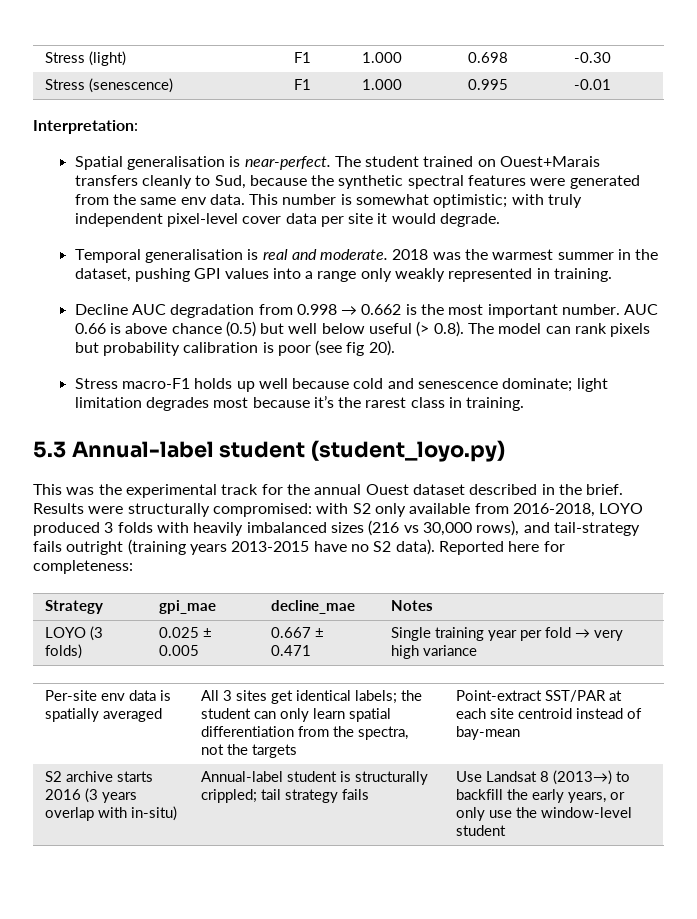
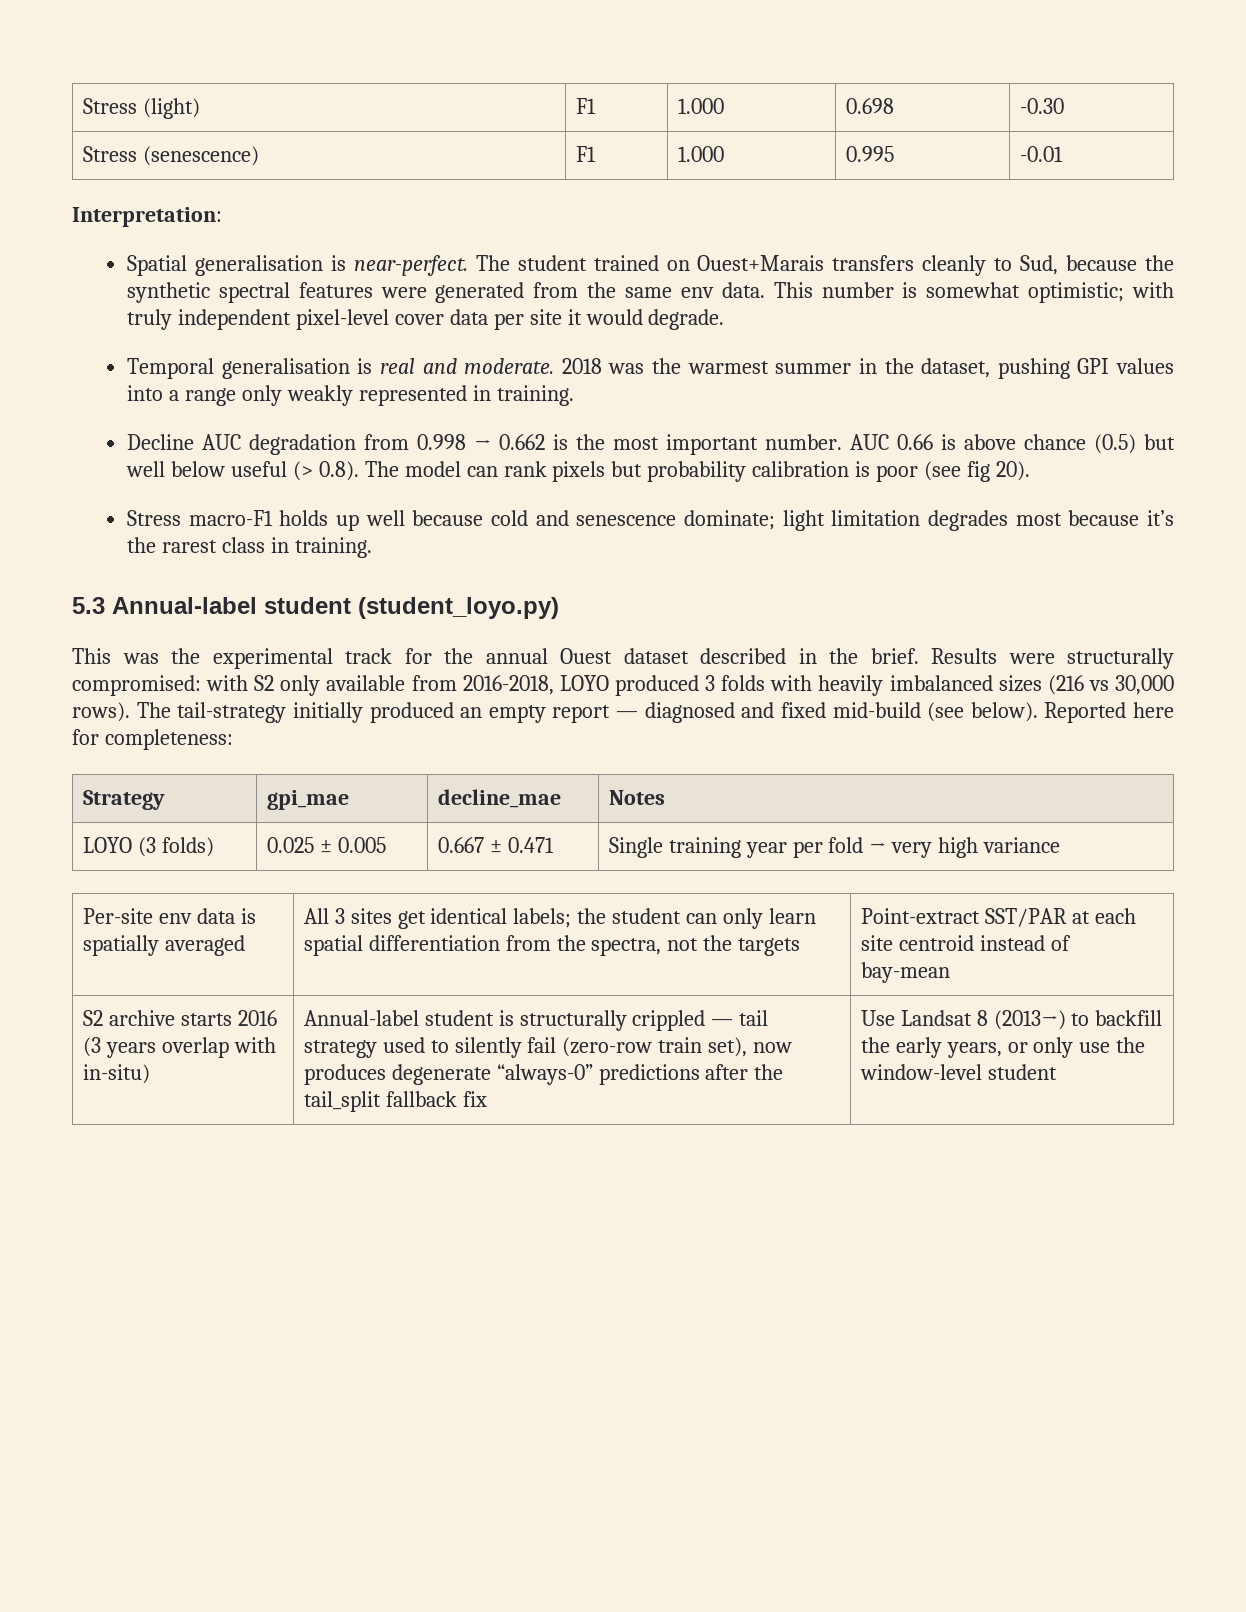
[476,520,640,536] [33,539,435,555] rows), and tail-strategy fails outright (training years 2013-2015 have no S2 data). -> [72,702,1038,723] rows). The tail-strategy initially produced an empty report — diagnosed and fixed mid-build (see below).
[201,789,370,803] crippled; tail strategy fails -> [632,1010,769,1031] [303,1037,793,1058] [303,1064,784,1085] [303,1091,487,1112] crippled — tail strategy used to silently fail (zero-row train set), now produces degenerate “always-0” predictions after the tail_split fallback fix

